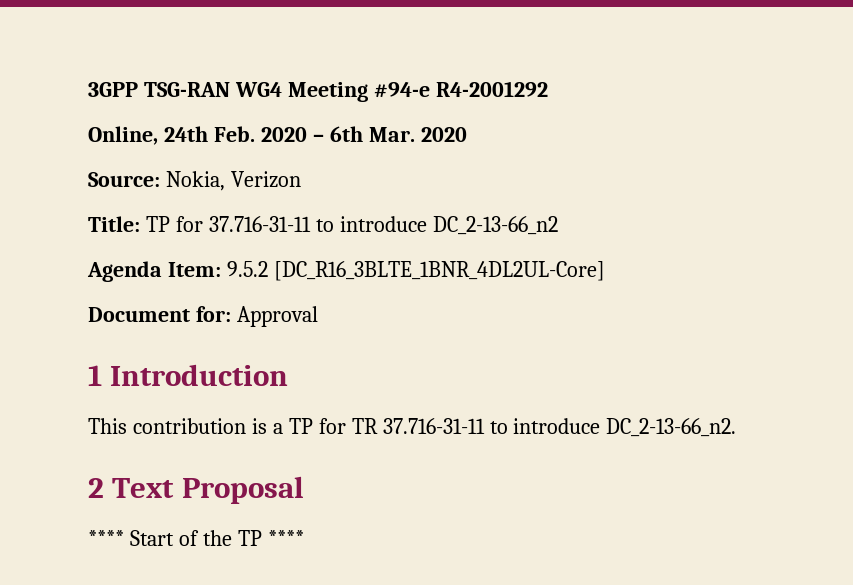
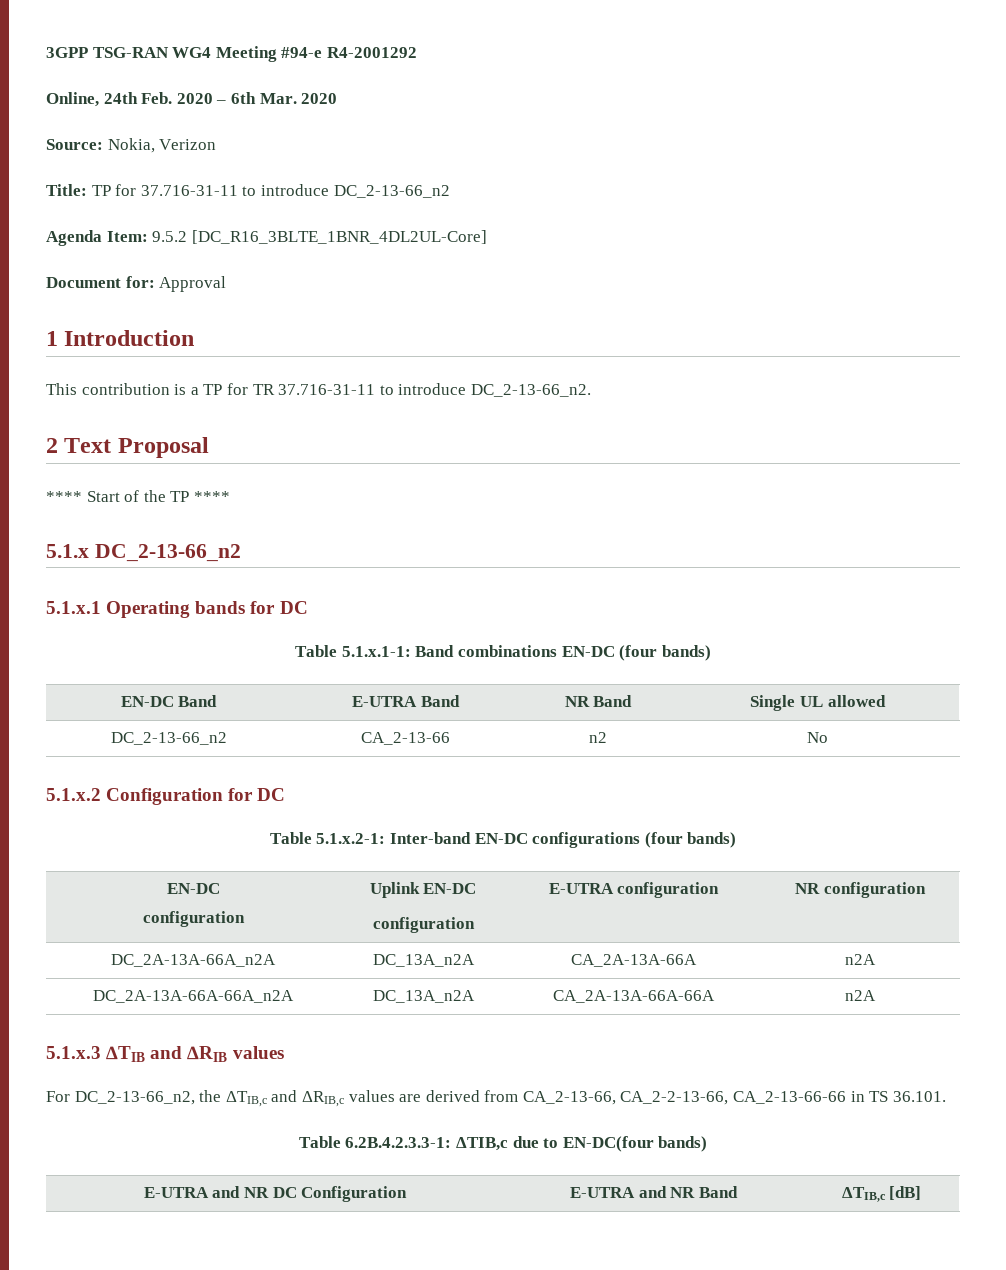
(304, 538) none -> [46,544,241,562] [46,601,308,618] [295,645,711,661] [120,695,218,707] [352,695,460,707] [564,695,633,707] [750,695,886,711] [110,732,227,745] [361,732,450,745] [589,732,607,743] [807,732,828,743] [46,788,286,805] [269,832,737,848] [166,883,220,894] [142,911,245,927] [369,882,477,898] [372,917,475,933] [548,882,720,898] [795,882,926,898] [111,954,276,967] [372,954,475,967] [571,954,697,967] [845,954,876,965] [93,990,294,1003] [372,990,475,1003] [553,990,715,1003] [845,990,876,1001] [46,1046,284,1062] [46,1090,946,1107] [298,1136,708,1152] [143,1186,408,1202] [570,1186,738,1198] [841,1186,922,1202] // 5.1.x DC_2-13-66_n2 // 5.1.x.1 Operating bands for DC // Table 5.1.x.1-1: Band combinations EN-DC (four bands) // EN-DC Band | E-UTRA Band | NR Band | Single UL allowed // DC_2-13-66_n2 | CA_2-13-66 | n2 | No // 5.1.x.2 Configuration for DC // Table 5.1.x.2-1: Inter-band EN-DC configurations (four bands) // EN-DC // configuration | Uplink EN-DC // configuration | E-UTRA configuration | NR configuration // DC_2A-13A-66A_n2A | DC_13A_n2A | CA_2A-13A-66A | n2A // DC_2A-13A-66A-66A_n2A | DC_13A_n2A | CA_2A-13A-66A-66A | n2A // 5.1.x.3 ∆TIB and ∆RIB values // For DC_2-13-66_n2, the ΔTIB,c and ΔRIB,c values are derived from CA_2-13-66, CA_2-2-13-66, CA_2-13-66-66 in TS 36.101. // Table 6.2B.4.2.3.3-1: ΔTIB,c due to EN-DC(four bands) // E-UTRA and NR DC Configuration | E-UTRA and NR Band | ΔTIB,c [dB]

